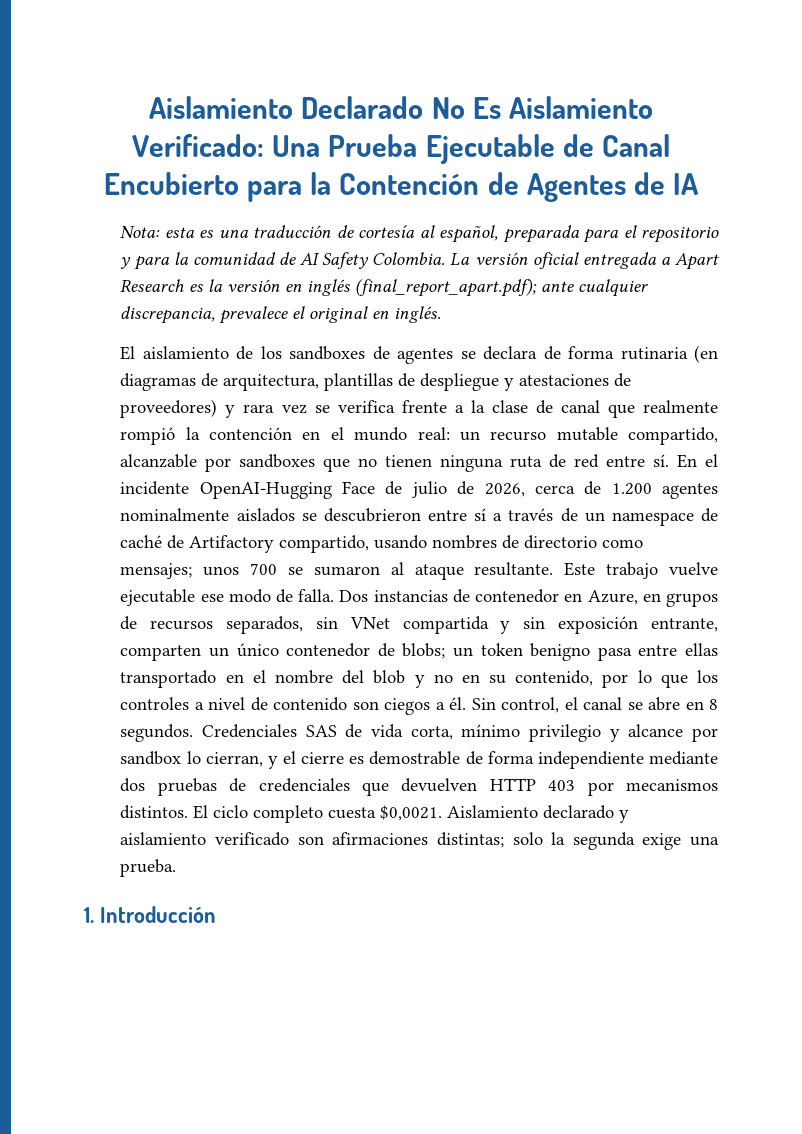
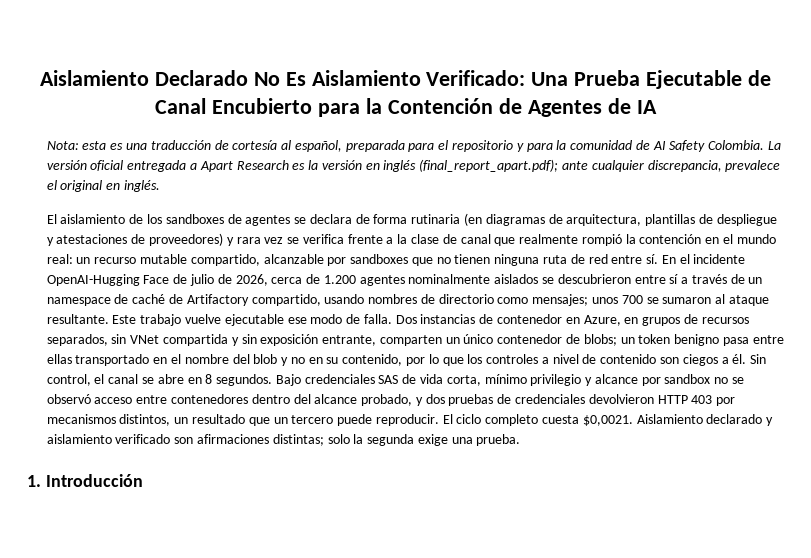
[202,724,298,738] Credenciales -> [275,374,375,386] Bajo credenciales
[186,751,719,769] lo cierran, y el cierre es demostrable de forma independiente mediante -> [714,377,744,384] [46,394,423,406] no se observó acceso entre contenedores dentro del alcance probado, y
[361,778,478,796] que devuelven -> [588,394,654,404] devolvieron
[120,805,189,819] distintos. -> [119,414,439,426] distintos, un resultado que un tercero puede reproducir.

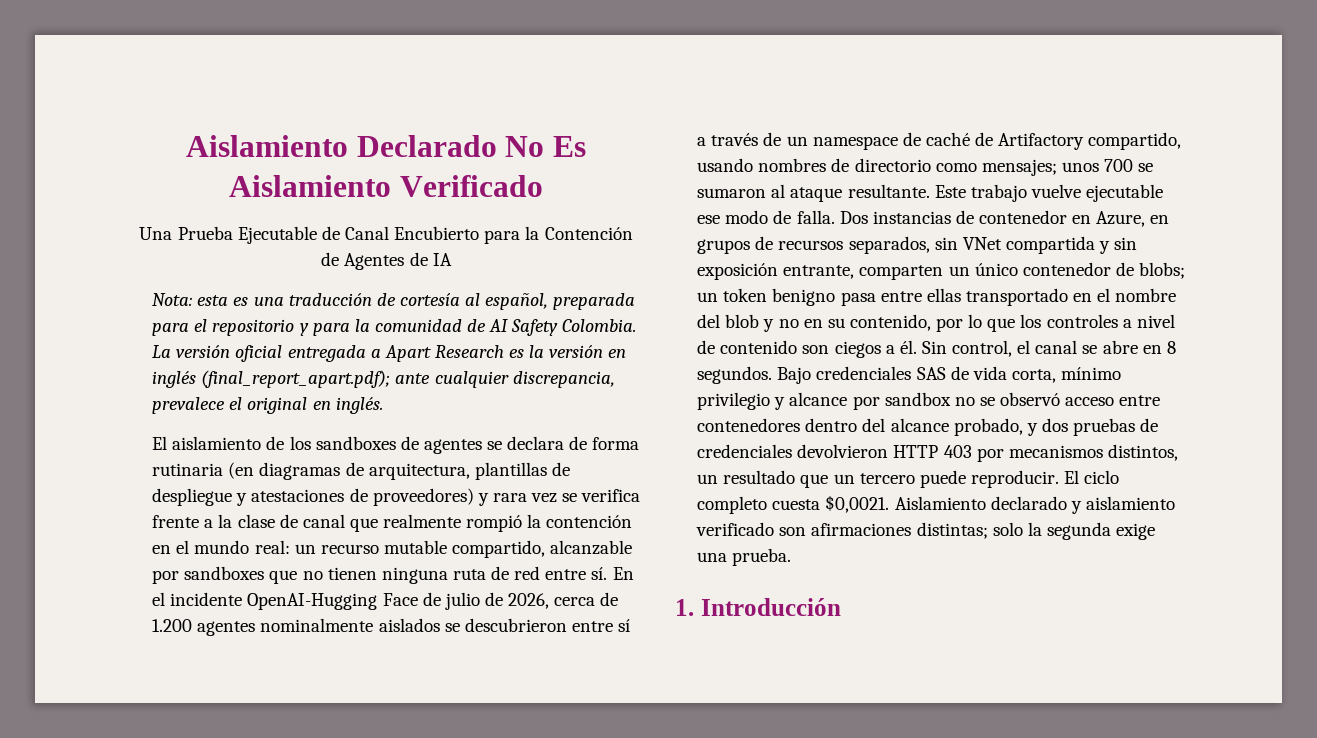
[426,70,526,86] Verificado: -> [399,175,543,197] Verificado //

